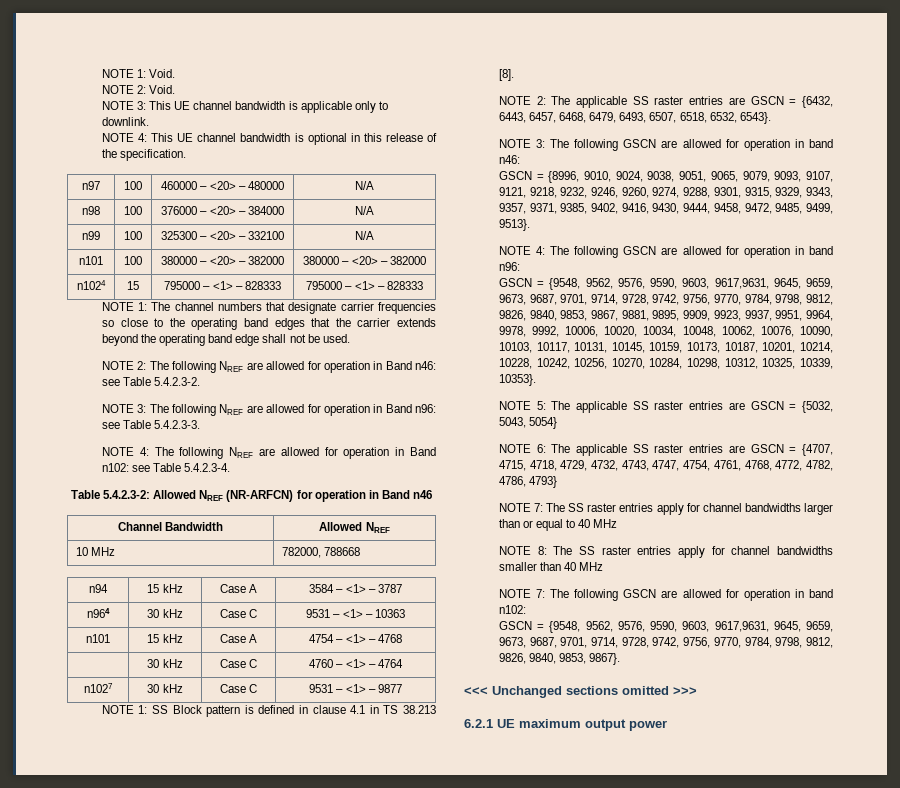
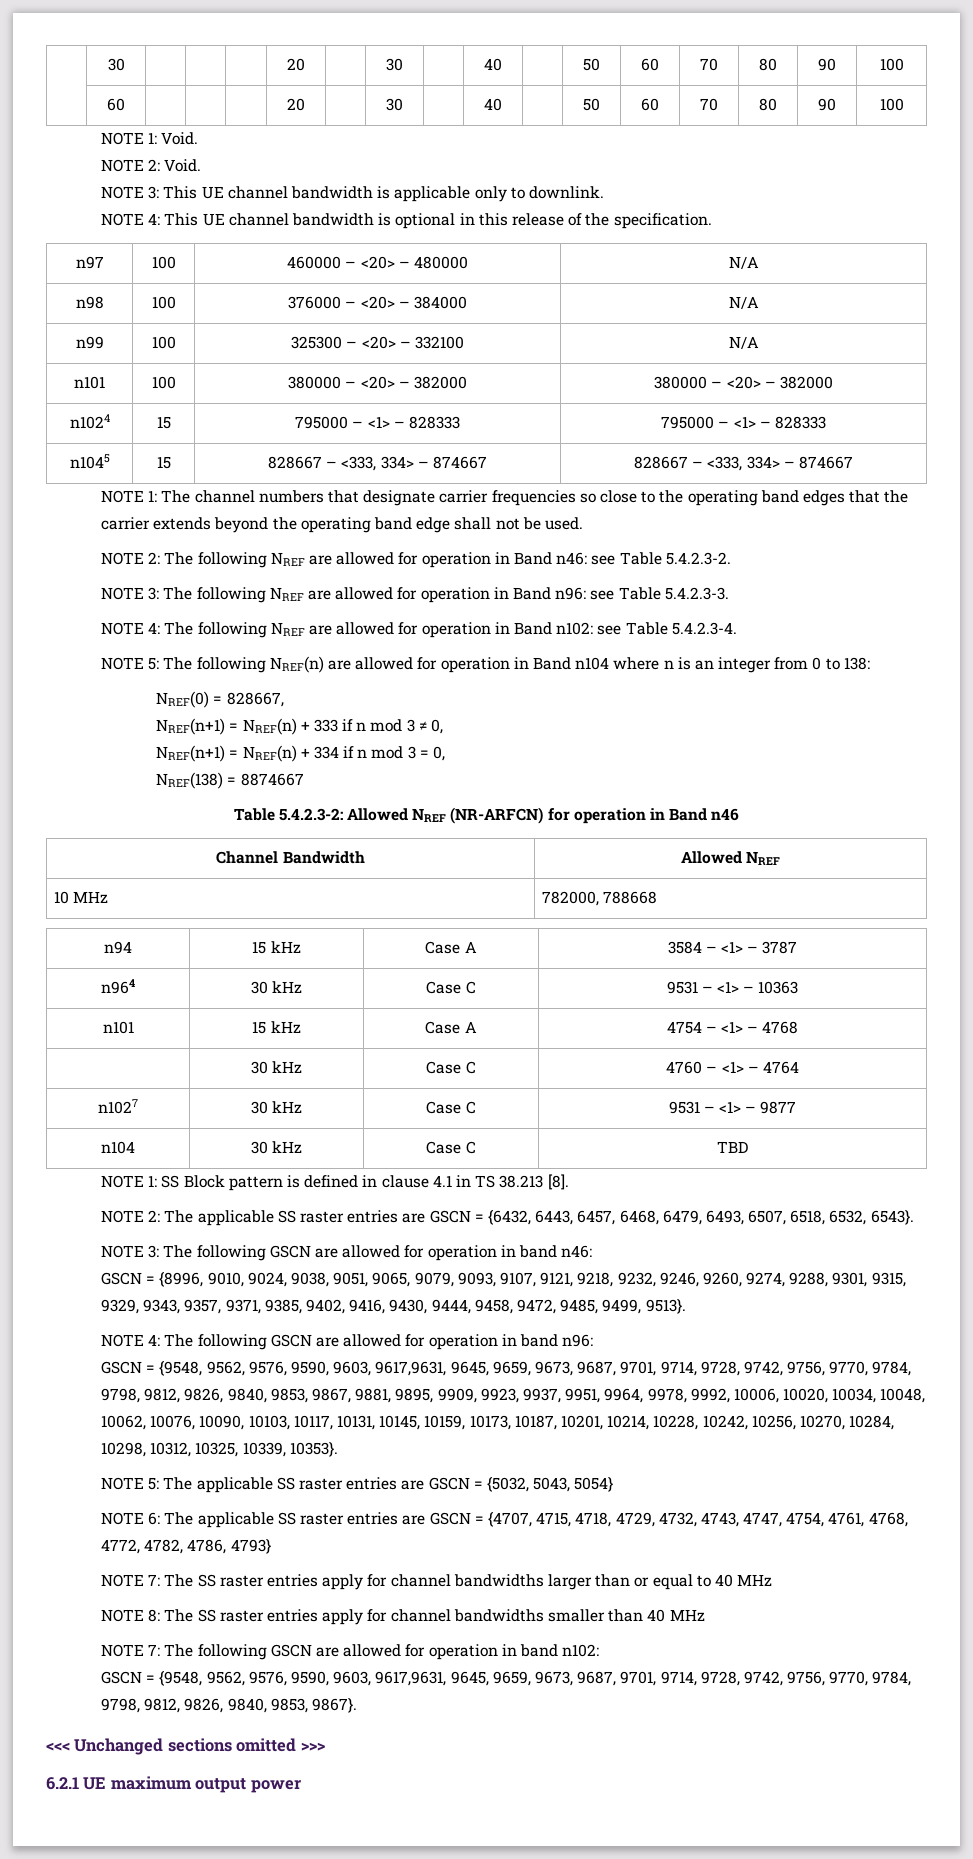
(101, 73) none -> [107,58,125,71] [287,58,305,71] [386,58,403,71] [484,58,502,71] [583,58,600,71] [641,58,659,71] [700,58,718,71] [759,58,777,71] [818,58,836,71] [879,58,904,71] [107,98,125,111] [287,98,305,111] [386,98,403,111] [484,98,502,111] [583,98,600,111] [641,98,659,111] [700,98,718,111] [759,98,777,111] [818,98,836,111] [879,98,904,111] | 30 | | | | 20 | | 30 | | 40 | | 50 | 60 | 70 | 80 | 90 | 100 // | 60 | | | | 20 | | 30 | | 40 | | 50 | 60 | 70 | 80 | 90 | 100 //
(423, 285) none -> [69,454,110,469] [156,456,171,469] [268,456,487,471] [634,456,853,471] // n1045 | 15 | 828667 – <333, 334> – 874667 | 828667 – <333, 334> – 874667
(231, 467) none -> [101,656,870,673] [156,691,284,708] [156,718,444,735] [156,745,446,762] [156,772,304,789] // NOTE 5: The following NREF(n) are allowed for operation in Band n104 where n is an integer from 0 to 138: // NREF(0) = 828667, // NREF(n+1) = NREF(n) + 333 if n mod 3 ≠ 0, // NREF(n+1) = NREF(n) + 334 if n mod 3 = 0, // NREF(138) = 8874667
(402, 688) none -> [101,1141,135,1154] [250,1141,303,1154] [426,1141,476,1154] [717,1141,748,1153] // n104 | 30 kHz | Case C | TBD

